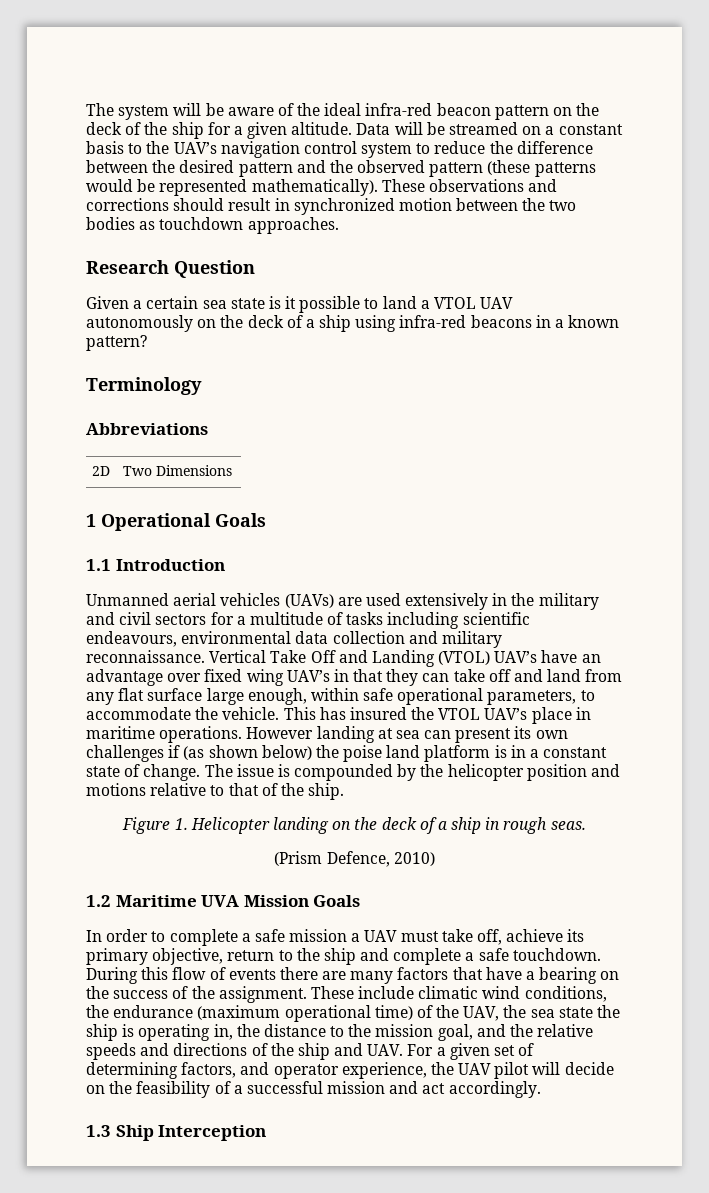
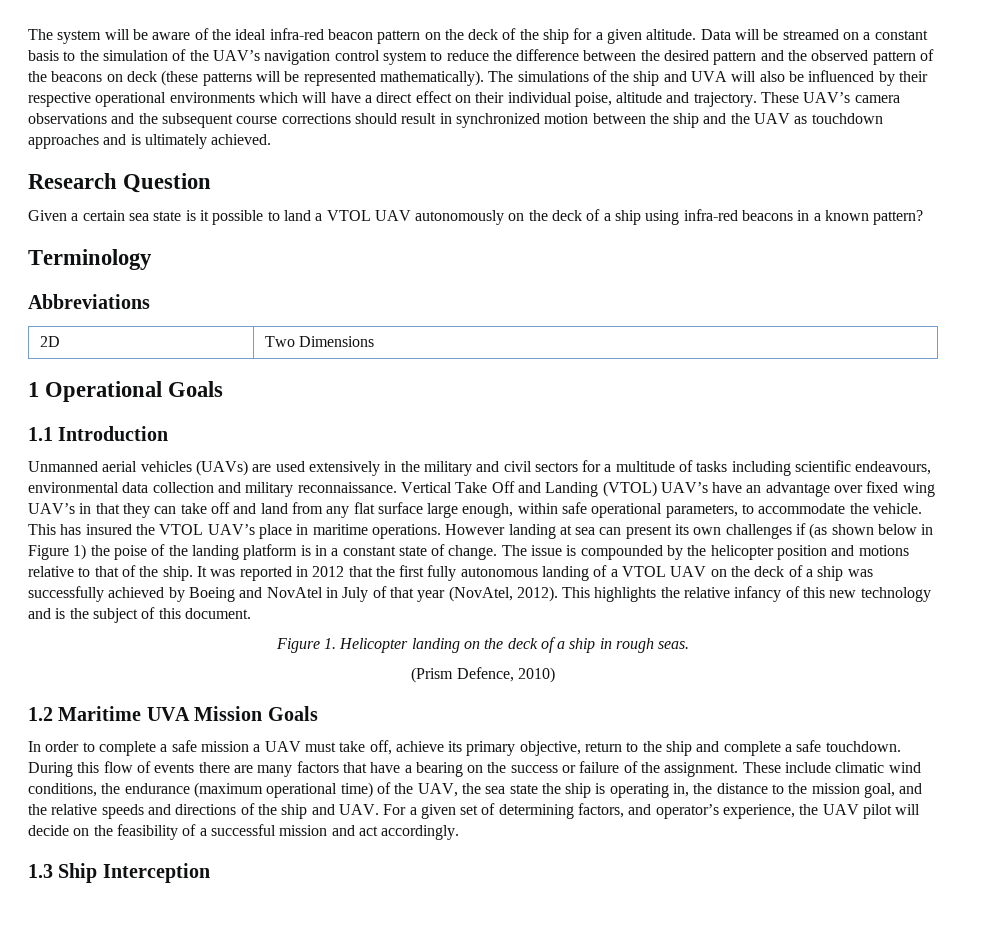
(170, 147) none -> [102,49,209,61] simulation of the
(484, 169) none -> [920,49,935,61] [28,71,157,82] of the beacons on deck
[86,179,133,192] would -> [255,71,281,82] will
[381,179,558,192] These observations and -> [488,70,929,86] [28,91,900,107] [28,113,278,128] The simulations of the ship and UVA will also be influenced by their respective operational environments which will have a direct effect on their individual poise, altitude and trajectory. These UAV’s camera observations and the subsequent course
[549,200,577,211] [86,217,339,234] two bodies as touchdown approaches. -> [673,113,883,128] [28,134,272,149] ship and the UAV as touchdown approaches and is ultimately achieved.
[261,745,421,762] below) the poise land -> [878,524,934,535] [28,544,239,560] below in Figure 1) the poise of the landing
(345, 791) none -> [196,565,873,581] [28,586,931,602] [28,607,251,623] It was reported in 2012 that the first fully autonomous landing of a VTOL UAV on the deck of a ship was successfully achieved by Boeing and NovAtel in July of that year (NovAtel, 2012). This highlights the relative infancy of this new technology and is the subject of this document.
(169, 994) none -> [562,761,620,773] or failure
[273,1064,339,1079] operator -> [655,804,719,819] operator’s

